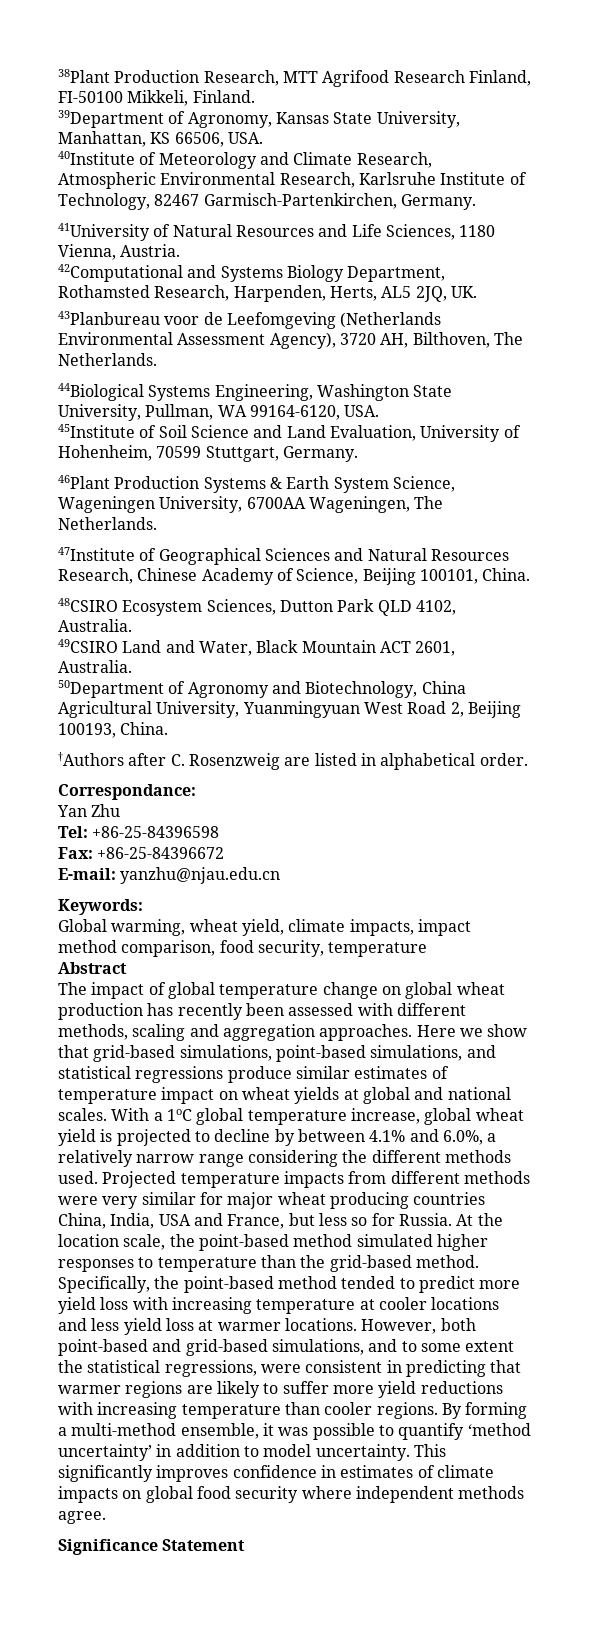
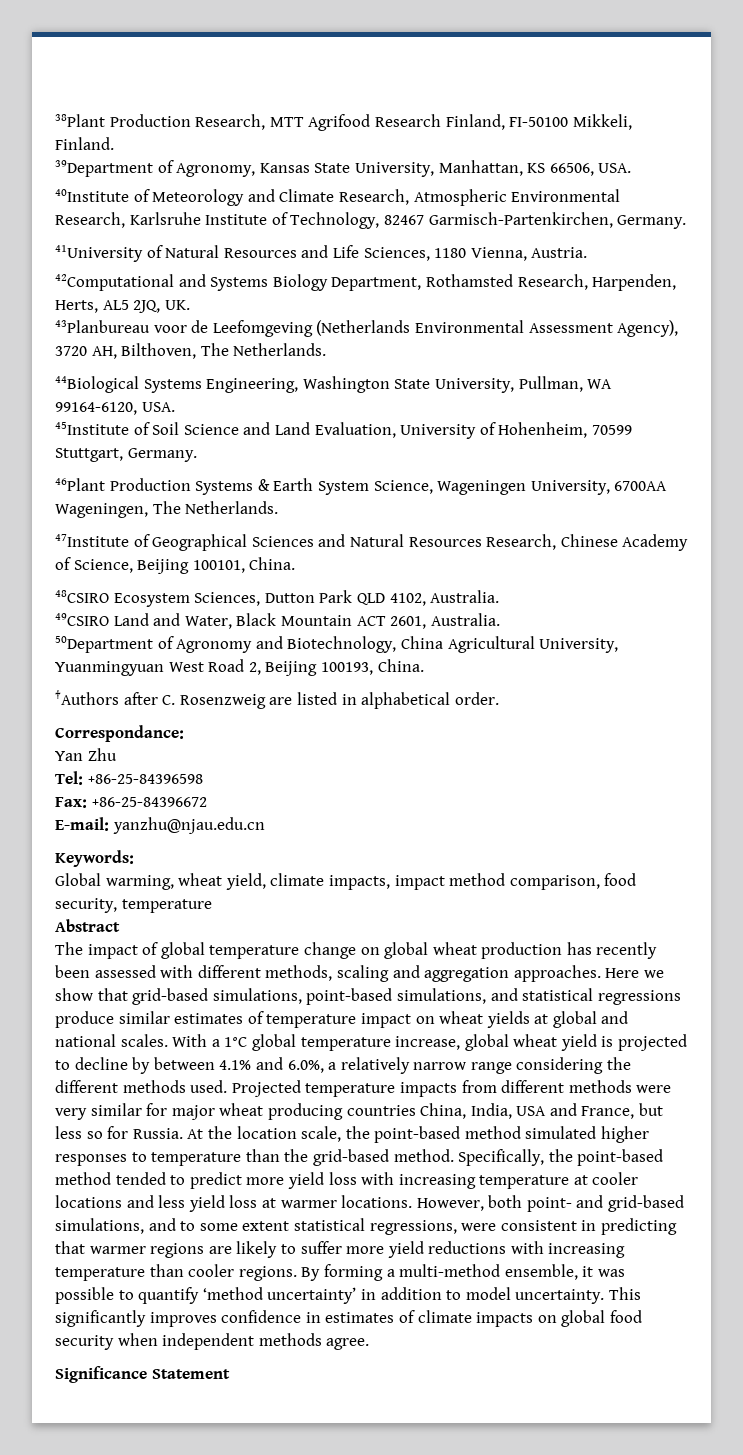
[166,1109,192,1121] 1oC -> [224,1037,248,1047] 1°C
[58,1339,148,1356] point-based -> [526,1197,572,1212] point-
[58,1360,83,1373] the -> (290, 1226) none
[301,1486,352,1499] where -> [117,1333,158,1346] when

